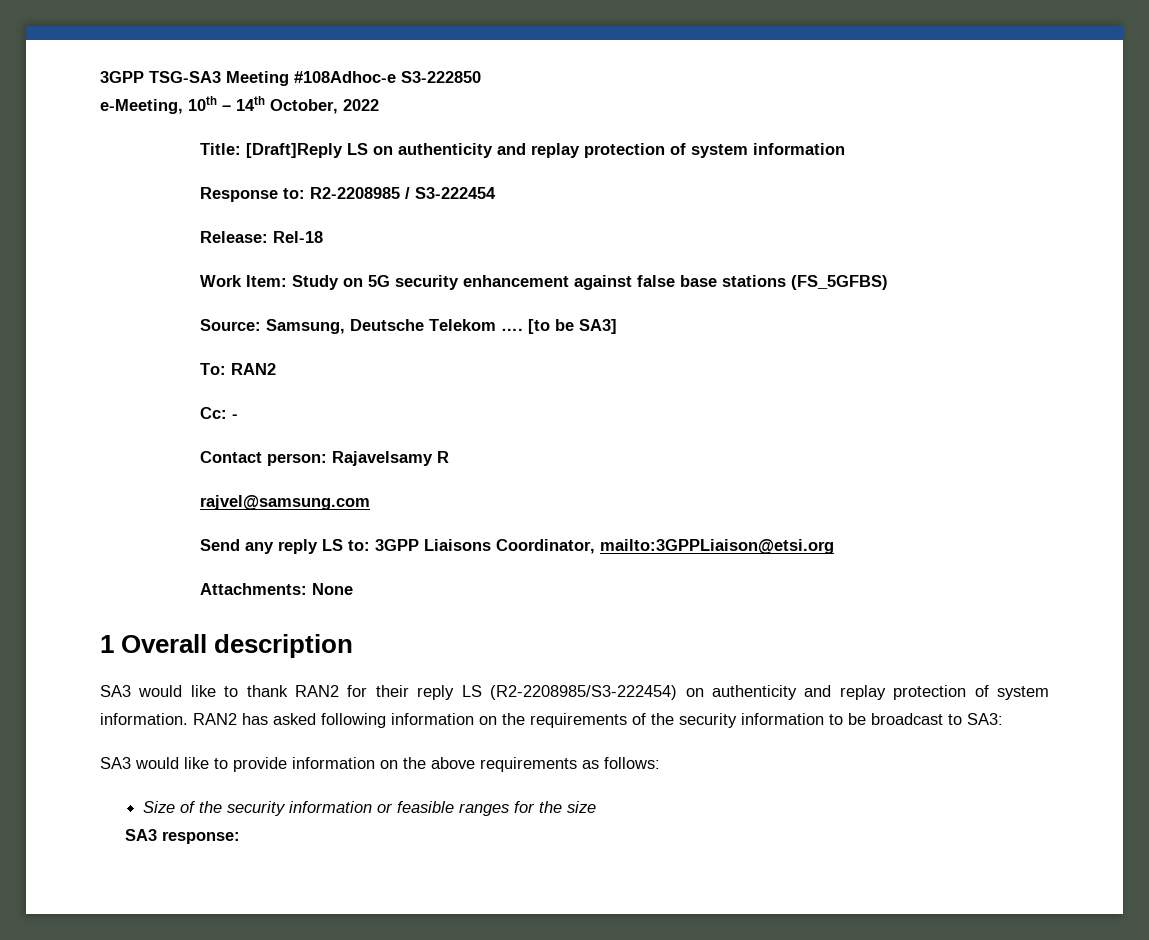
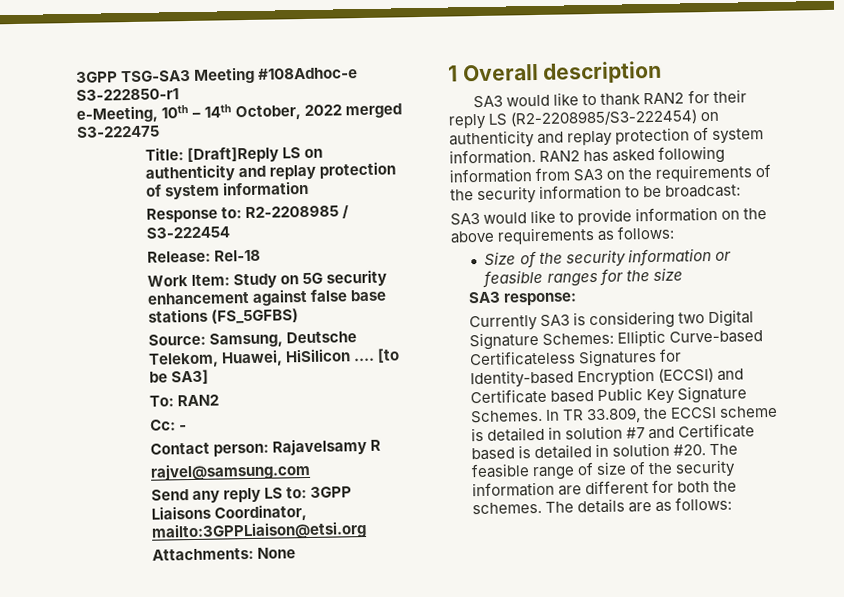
[401,71,481,83] S3-222850 -> [76,88,179,101] S3-222850-r1
(379, 105) none -> [345,103,403,119] [76,125,160,138] merged S3-222475
[428,319,496,331] Telekom -> [147,348,352,368] Telekom, Huawei, HiSilicon
(474, 719) none -> [535,167,604,182] from SA3
[871,713,1003,725] broadcast to SA3: -> [665,184,742,198] broadcast:
(240, 837) none -> [468,309,755,332] [468,329,764,351] [468,348,683,368] [469,367,745,389] [469,385,748,405] [469,405,779,424] [470,423,756,442] [470,442,739,461] [470,459,737,481] [471,479,738,498] [471,496,733,515] // Currently SA3 is considering two Digital Signature Schemes: Elliptic Curve-based Certificateless Signatures for Identity-based Encryption (ECCSI) and Certificate based Public Key Signature Schemes. In TR 33.809, the ECCSI scheme is detailed in solution #7 and Certificate based is detailed in solution #20. The feasible range of size of the security information are different for both the schemes. The details are as follows:

